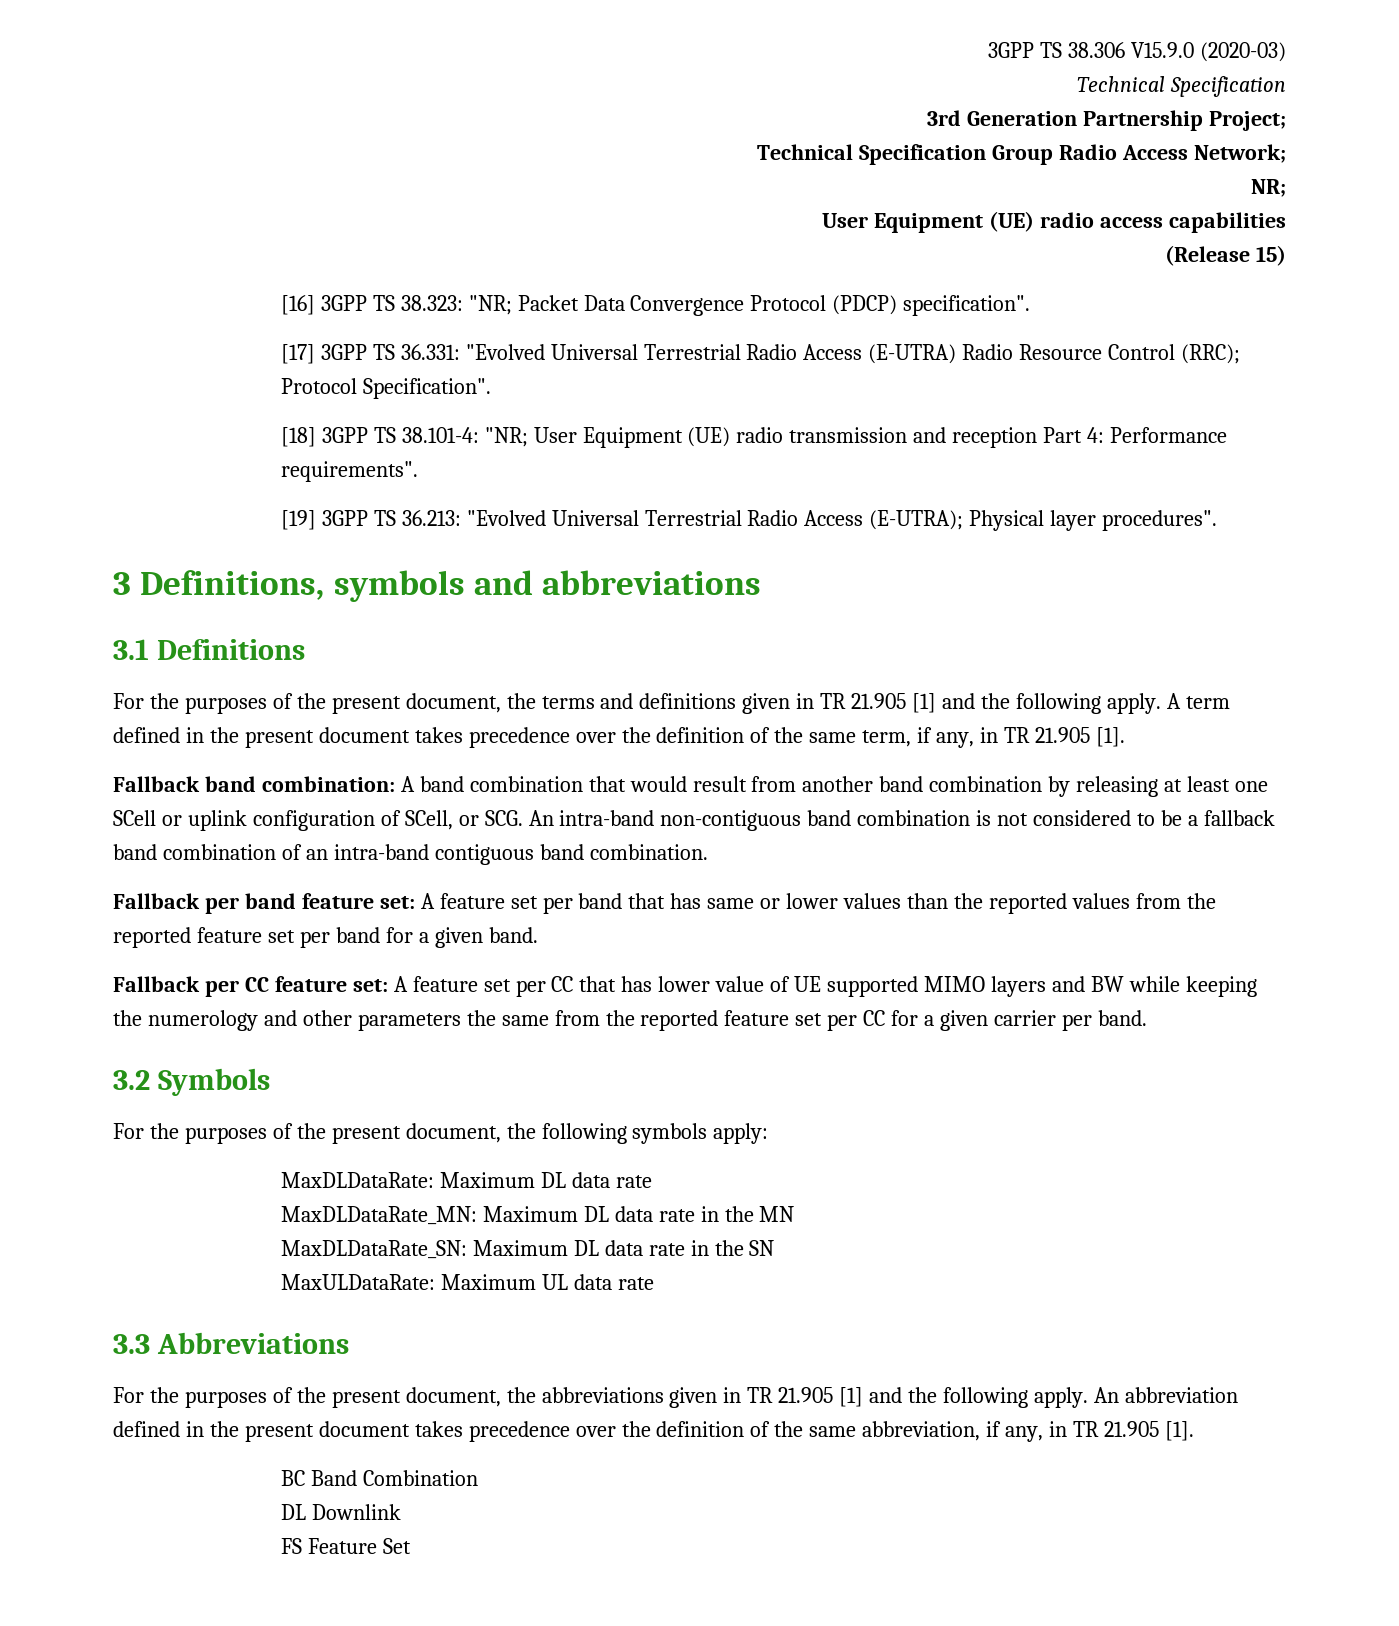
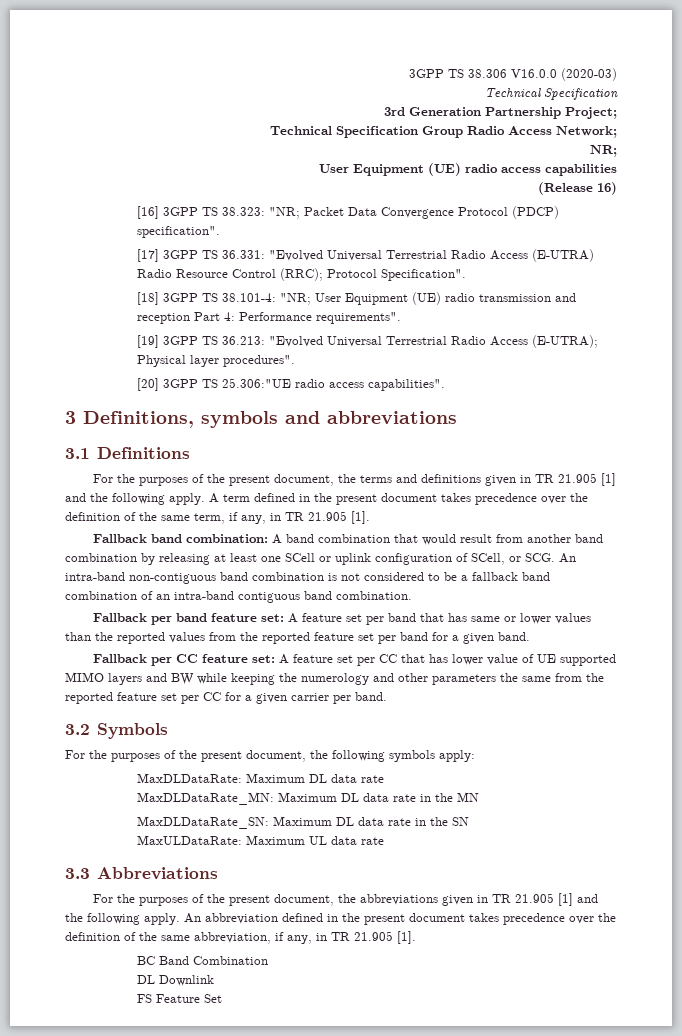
[1131,42,1195,58] V15.9.0 -> [511,69,557,78] V16.0.0
[1256,245,1286,266] 15) -> [597,182,617,195] 16)
(1218, 520) none -> [136,378,445,391] // [20] 3GPP TS 25.306:"UE radio access capabilities".

